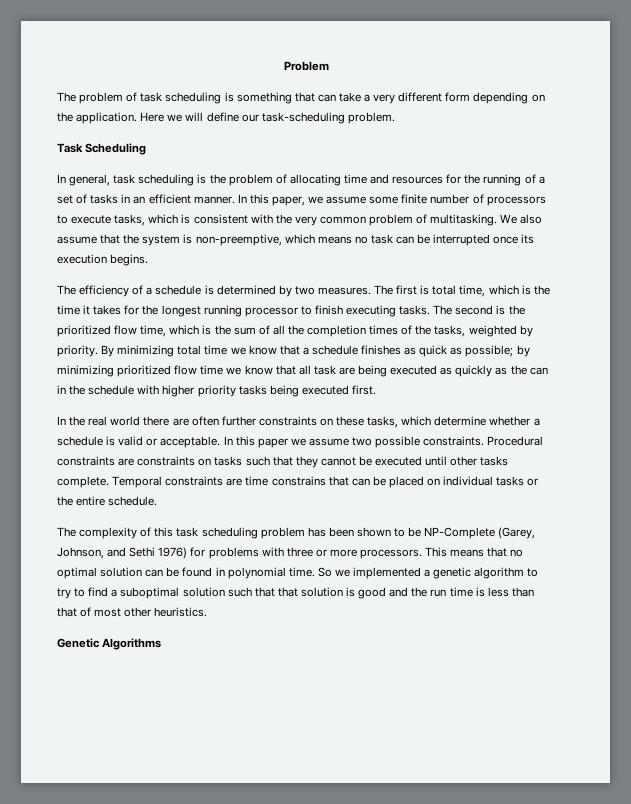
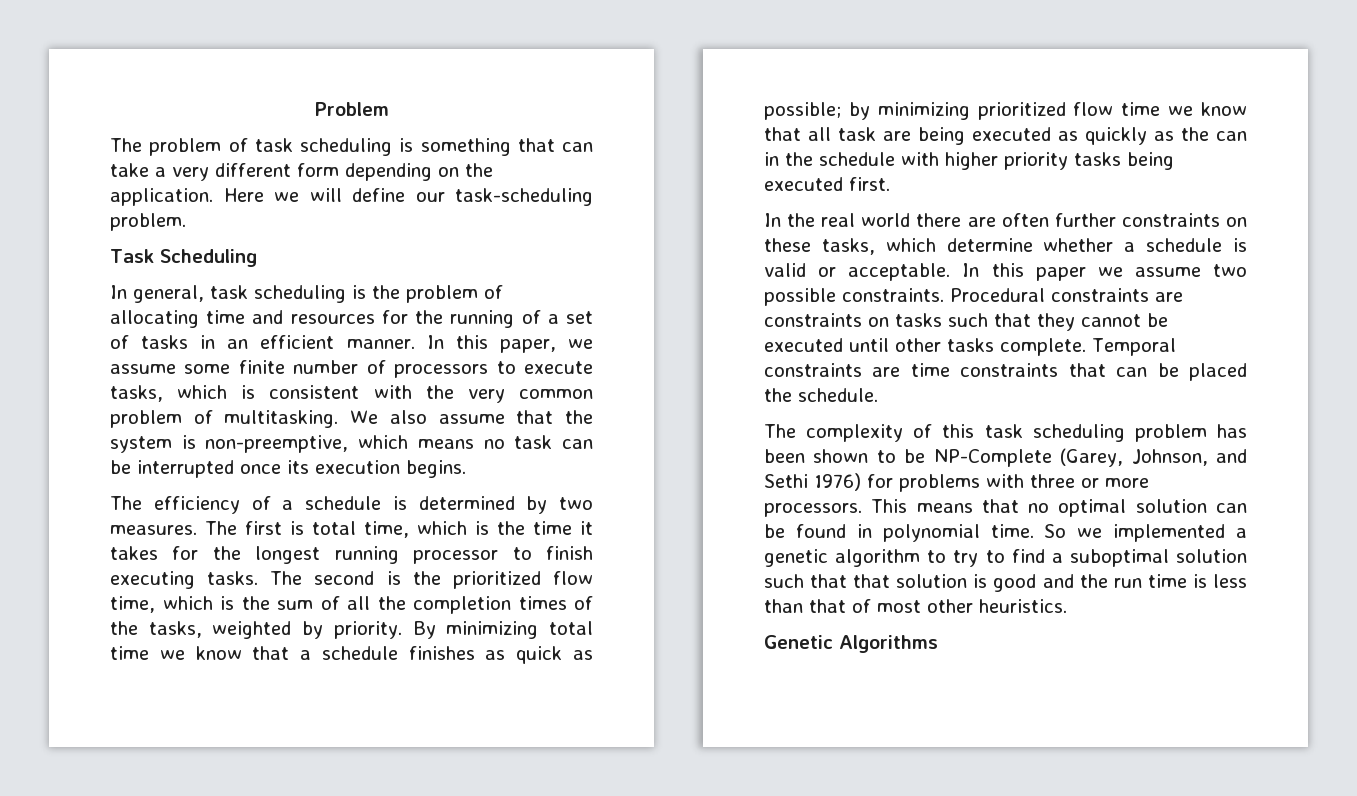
[271,476,326,486] constrains -> [960,363,1059,377] constraints
[427,476,539,486] [57,496,106,506] on individual tasks or the entire -> [764,388,792,402] the

